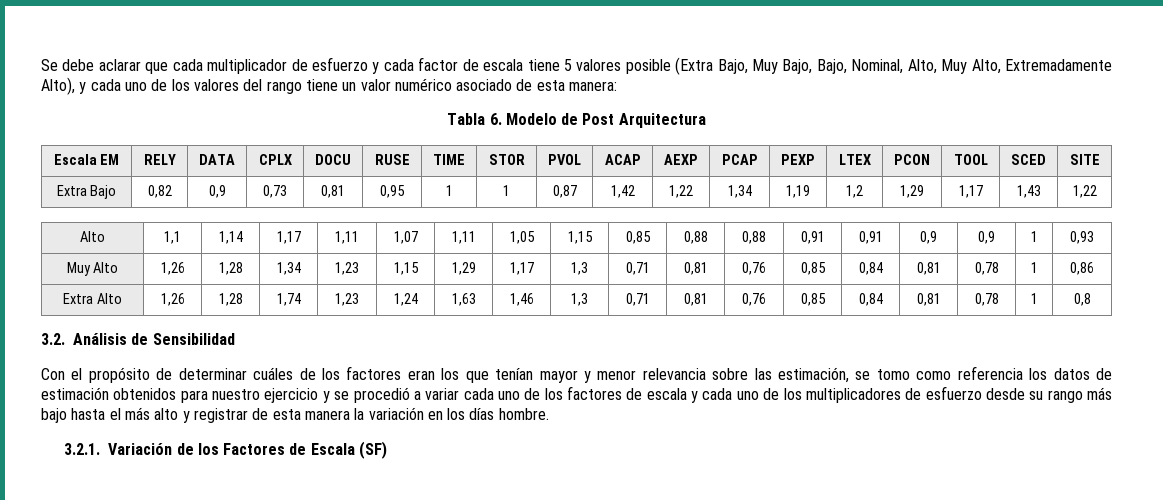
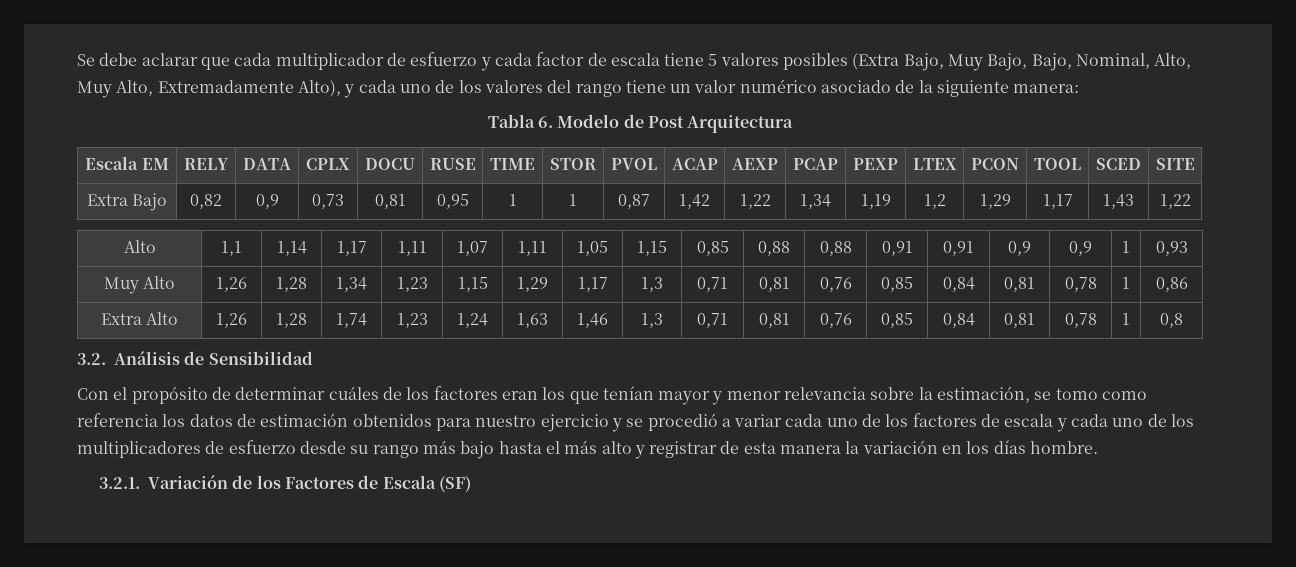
[625,59,671,74] posible -> [783,53,849,70] posibles
[536,80,565,91] esta -> [918,80,1010,97] la siguiente
[754,368,772,380] las -> [918,387,933,400] la

